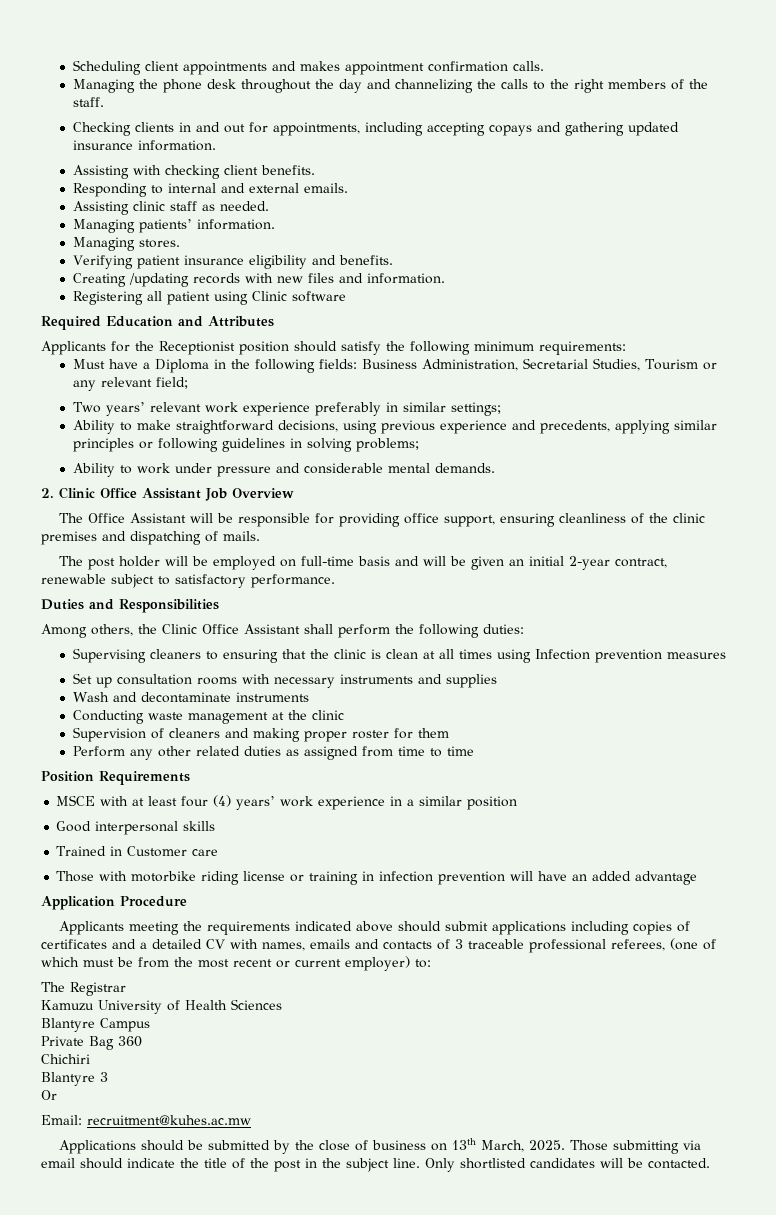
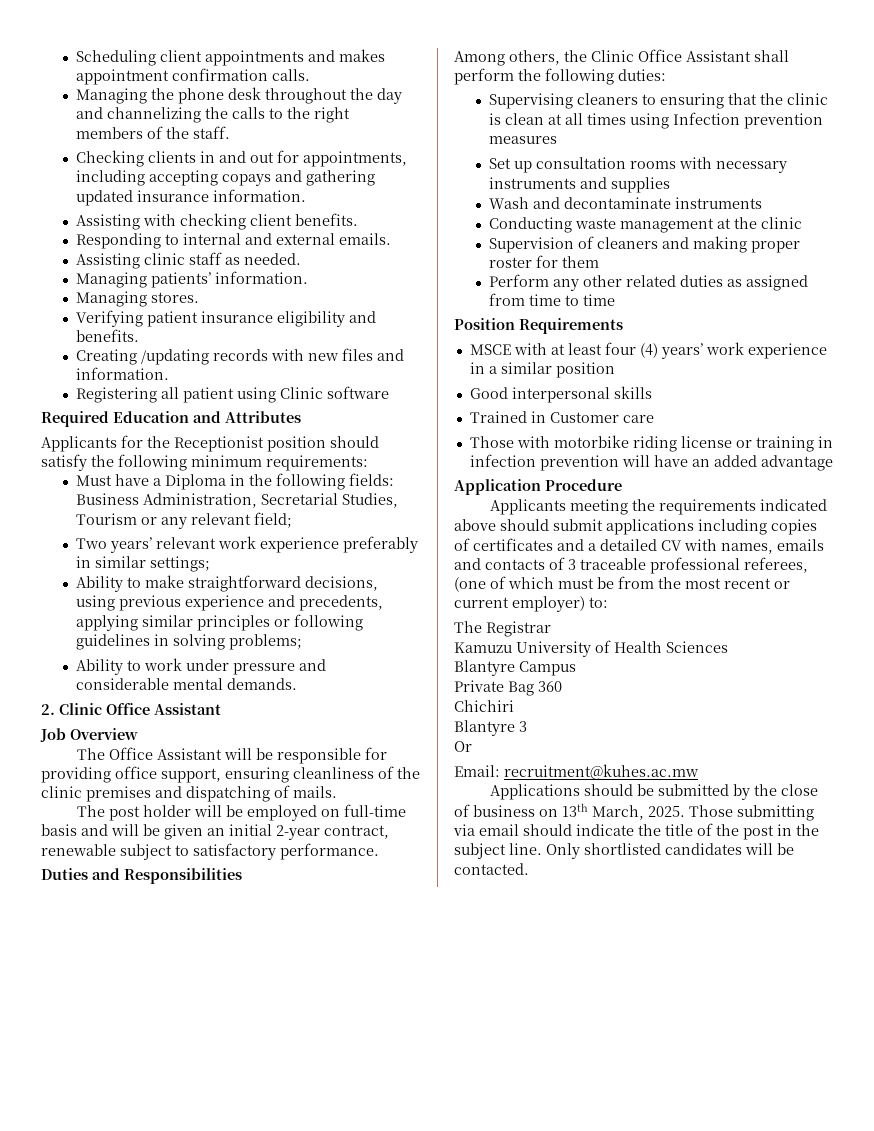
(201, 493) none -> (221, 709) //

